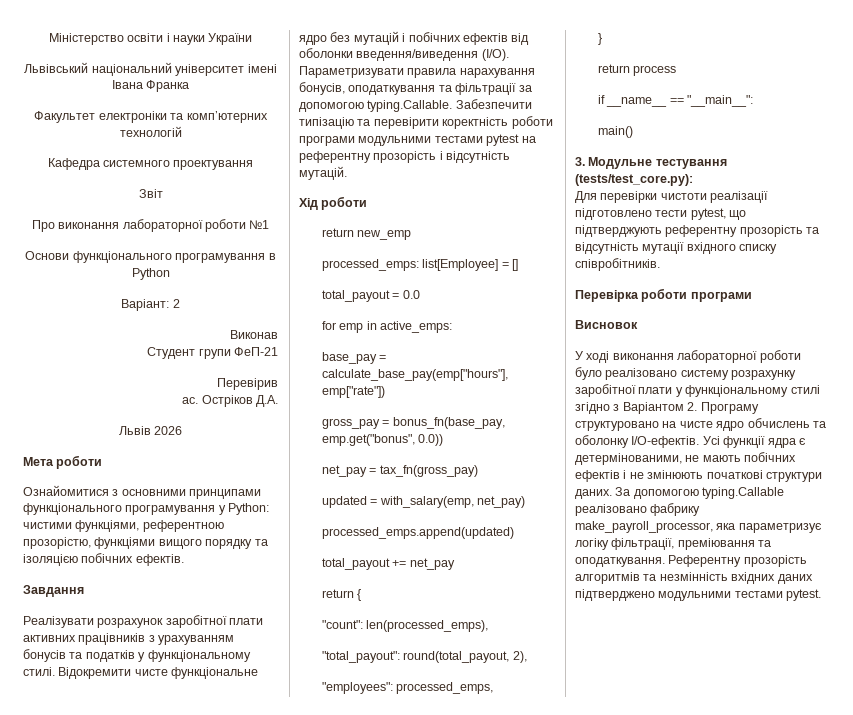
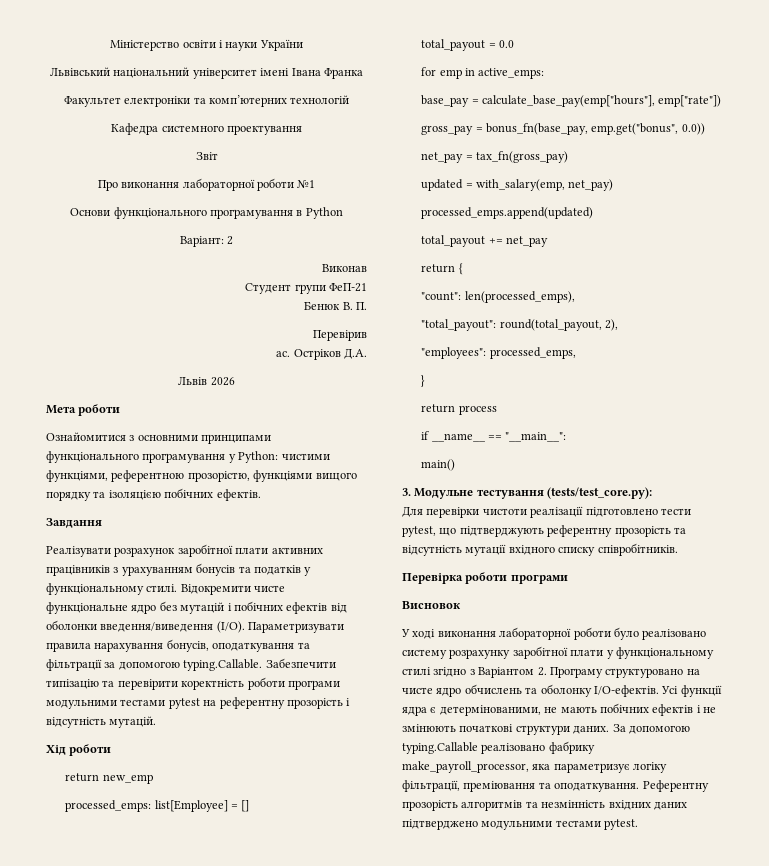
(278, 351) none -> [304,301,367,310] // Бенюк В. П.

